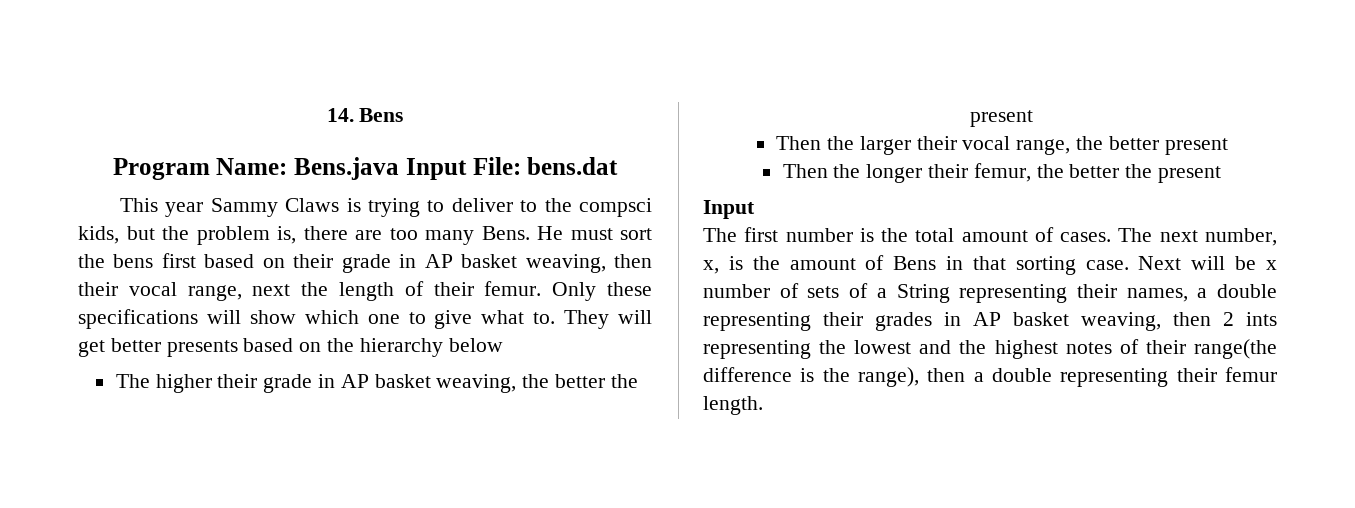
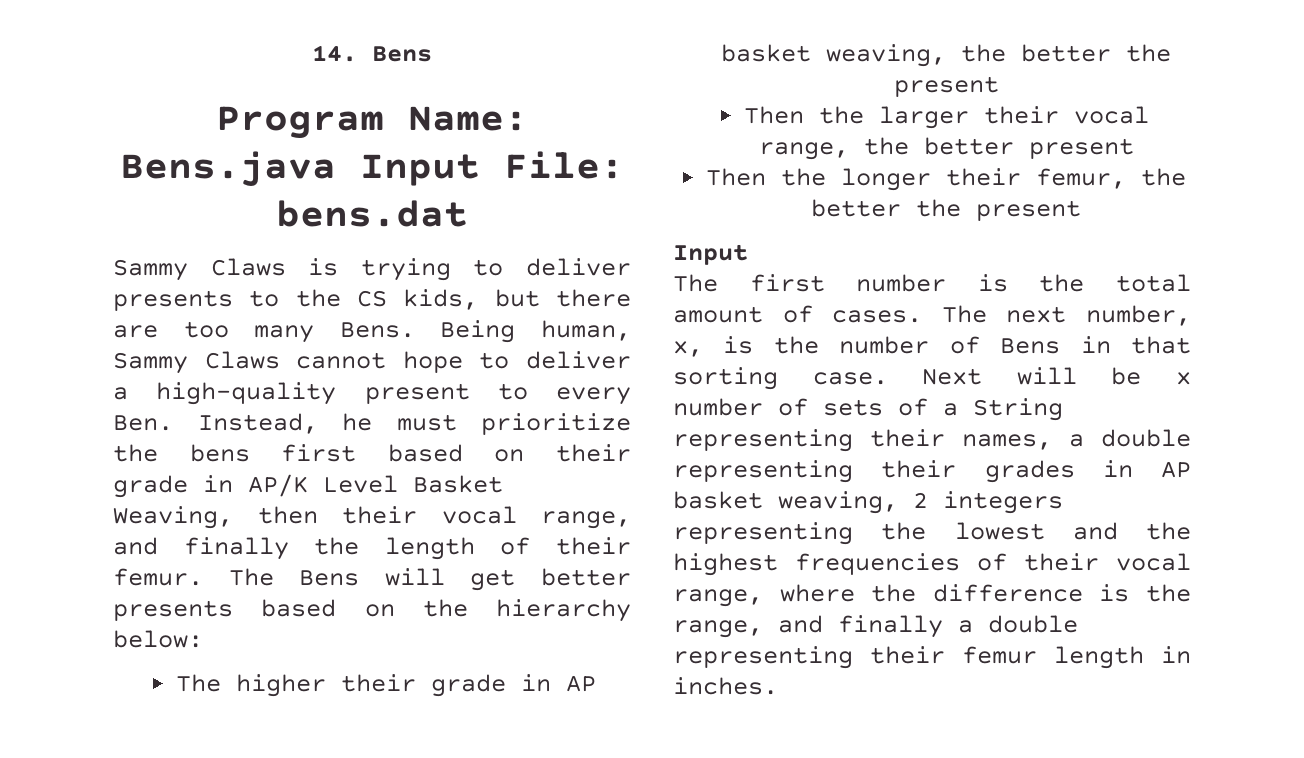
[119,198,204,217] This year -> (468, 213) none
(513, 205) none -> [113,290,233,311] presents
[579,198,653,217] compsci -> [357,290,387,307] CS
[162,226,296,245] the problem is, -> (540, 298) none
[537,226,652,240] He must sort -> [440,320,631,343] [113,351,631,374] [113,382,631,405] [113,413,631,435] Being human, Sammy Claws cannot hope to deliver a high-quality present to every Ben. Instead, he must prioritize
[424,254,606,273] AP basket weaving, -> [248,474,503,497] [113,506,233,529] AP/K Level Basket Weaving,
[252,284,291,296] next -> [113,537,289,560] and finally
[552,282,652,301] [78,309,610,329] Only these specifications will show which one to give what to. They -> [228,568,360,586] The Bens
[448,338,503,352] below -> [113,630,203,648] below:
[789,258,856,270] amount -> [839,336,930,354] number
[1173,312,1277,326] then 2 ints -> [913,491,1063,514] 2 integers
[1065,339,1277,359] [703,367,966,387] notes of their range(the difference is the range), then -> [795,553,1191,575] [673,584,1191,607] [673,615,943,638] frequencies of their vocal range, where the difference is the range, and finally
[703,396,763,415] length. -> [1054,646,1191,669] [673,677,778,695] length in inches.

